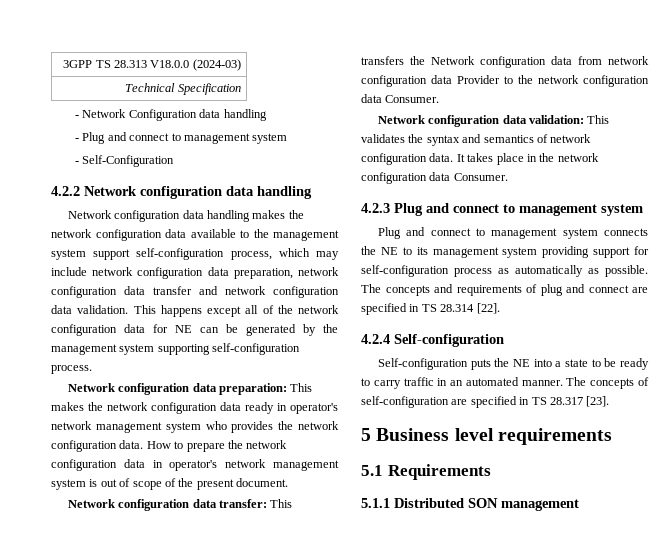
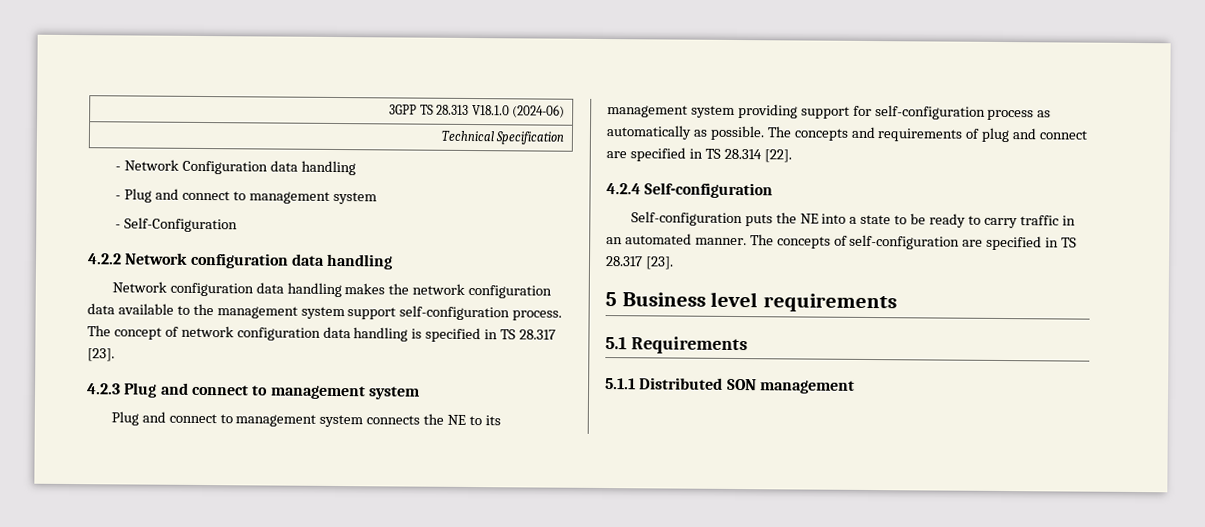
[150,59,241,71] V18.0.0 (2024-03) -> [471,104,566,118] V18.1.0 (2024-06)
[230,248,339,260] [51,267,339,279] [51,286,339,298] [51,305,339,317] [51,324,338,336] [51,343,301,355] [51,365,92,374] [67,383,313,395] [51,402,338,414] [51,421,340,433] [51,440,288,452] [51,459,339,471] [51,478,288,490] [67,499,293,511] [361,56,649,68] [361,75,649,87] [361,94,440,103] [377,115,610,127] [361,134,592,146] [361,153,599,165] [361,172,508,184] process, which may include network configuration data preparation, network configuration data transfer and network configuration data validation. This happens except all of the network configuration data for NE can be generated by the management system supporting self-configuration process. // Network configuration data preparation: This makes the network configuration data ready in operator's network management system who provides the network configuration data. How to prepare the network configuration data in operator's network management system is out of scope of the present document. // Network configuration data transfer: This transfers the Network configuration data from network configuration data Provider to the network configuration data Consumer. // Network configuration data validation: This validates the syntax and semantics of network configuration data. It takes place in the network configuration data Consumer. -> [512,310,563,321] [87,325,557,343] [87,348,115,362] process. The concept of network configuration data handling is specified in TS 28.317 [23].

